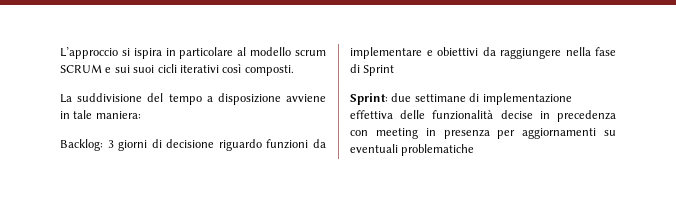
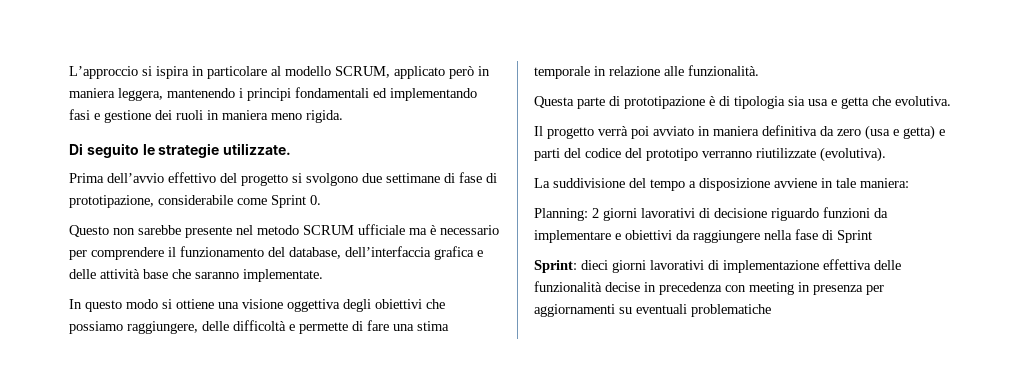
[295,50,326,56] [60,64,294,76] scrum SCRUM e sui suoi cicli iterativi così composti. -> [335,66,490,79] [69,87,477,101] [69,109,343,123] [69,143,292,158] [69,172,497,186] [69,195,321,208] [69,224,499,238] [69,246,483,260] [69,269,323,282] [69,299,445,312] [69,320,449,334] [534,65,759,79] [534,96,951,109] [534,125,945,140] [534,147,886,162] SCRUM, applicato però in maniera leggera, mantenendo i principi fondamentali ed implementando fasi e gestione dei ruoli in maniera meno rigida. // Di seguito le strategie utilizzate. // Prima dell’avvio effettivo del progetto si svolgono due settimane di fase di prototipazione, considerabile come Sprint 0. // Questo non sarebbe presente nel metodo SCRUM ufficiale ma è necessario per comprendere il funzionamento del database, dell’interfaccia grafica e delle attività base che saranno implementate. // In questo modo si ottiene una visione oggettiva degli obiettivi che possiamo raggiungere, delle difficoltà e permette di fare una stima temporale in relazione alle funzionalità. // Questa parte di prototipazione è di tipologia sia usa e getta che evolutiva. // Il progetto verrà poi avviato in maniera definitiva da zero (usa e getta) e parti del codice del prototipo verranno riutilizzate (evolutiva).
[60,139,148,151] Backlog: 3 giorni -> [534,208,695,221] Planning: 2 giorni lavorativi
[391,93,466,102] due settimane -> [581,260,704,273] dieci giorni lavorativi

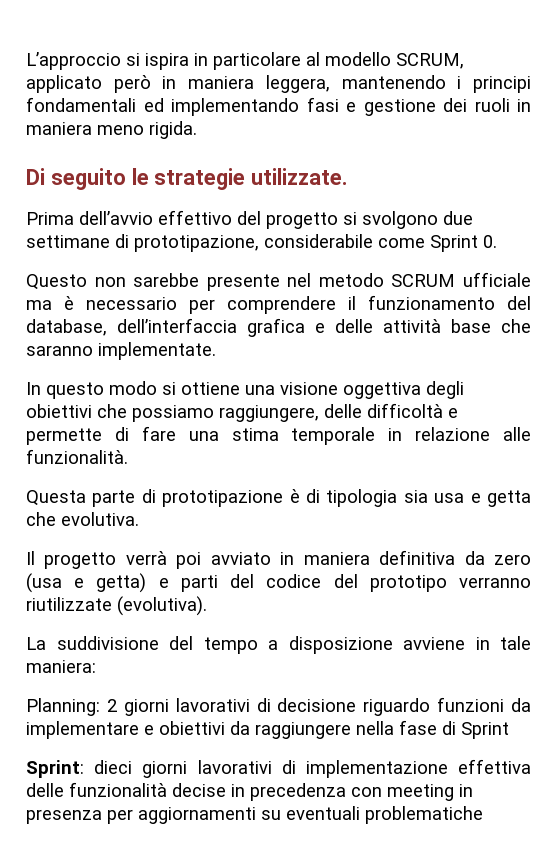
[459,172,497,183] fase di -> (129, 241) none

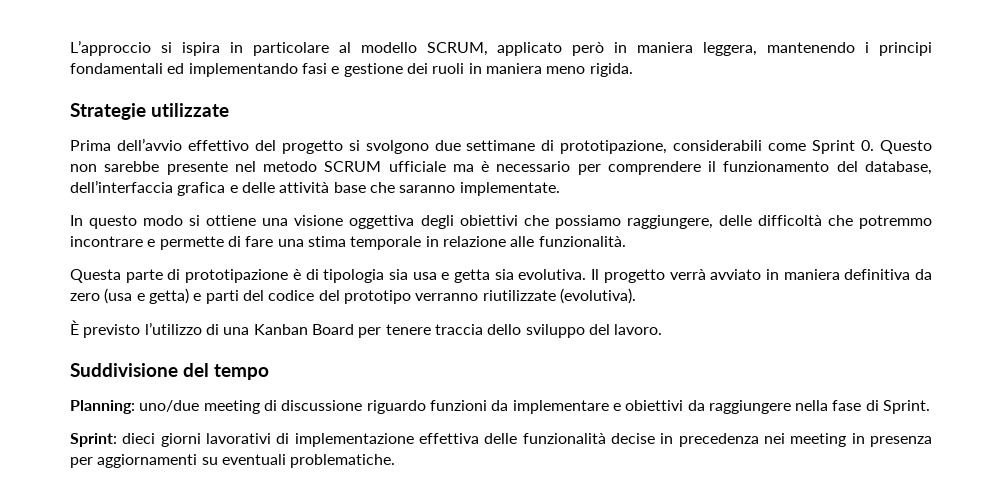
[26,168,349,190] Di seguito le strategie utilizzate. -> [70,103,229,120] Strategie utilizzate
[264,234,373,248] considerabile -> [673,140,763,151] considerabili
(497, 241) // -> (875, 145) none
(443, 410) none -> [827,215,932,229] [70,236,143,247] che potremmo incontrare
[26,512,56,526] che -> [494,269,514,280] sia
(139, 519) // -> (587, 274) none
[176,552,202,569] poi -> (706, 274) none
[26,636,531,654] [26,660,96,673] [26,698,357,716] La suddivisione del tempo a disposizione avviene in tale maniera: // Planning: 2 giorni lavorativi di decisione -> [70,320,663,338] [70,363,269,380] [70,400,363,414] È previsto l’utilizzo di una Kanban Board per tenere traccia dello sviluppo del lavoro. // Suddivisione del tempo // Planning: uno/due meeting di discussione
[461,722,509,739] Sprint -> [883,400,931,414] Sprint.
[351,787,382,797] con -> [764,433,786,444] nei
[365,806,483,824] problematiche -> [290,454,396,468] problematiche.

